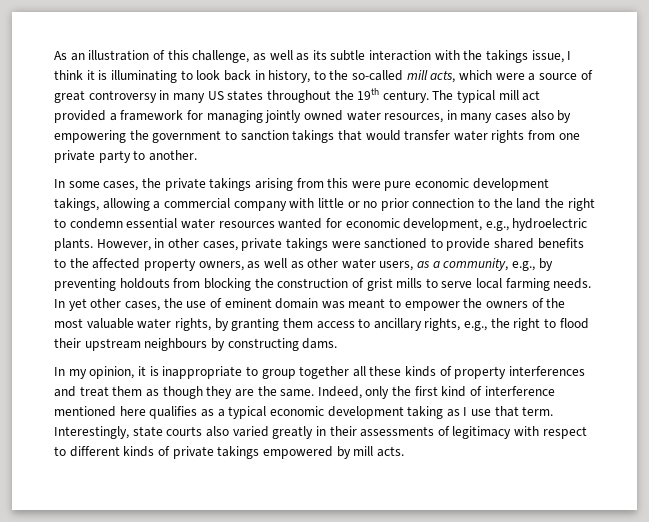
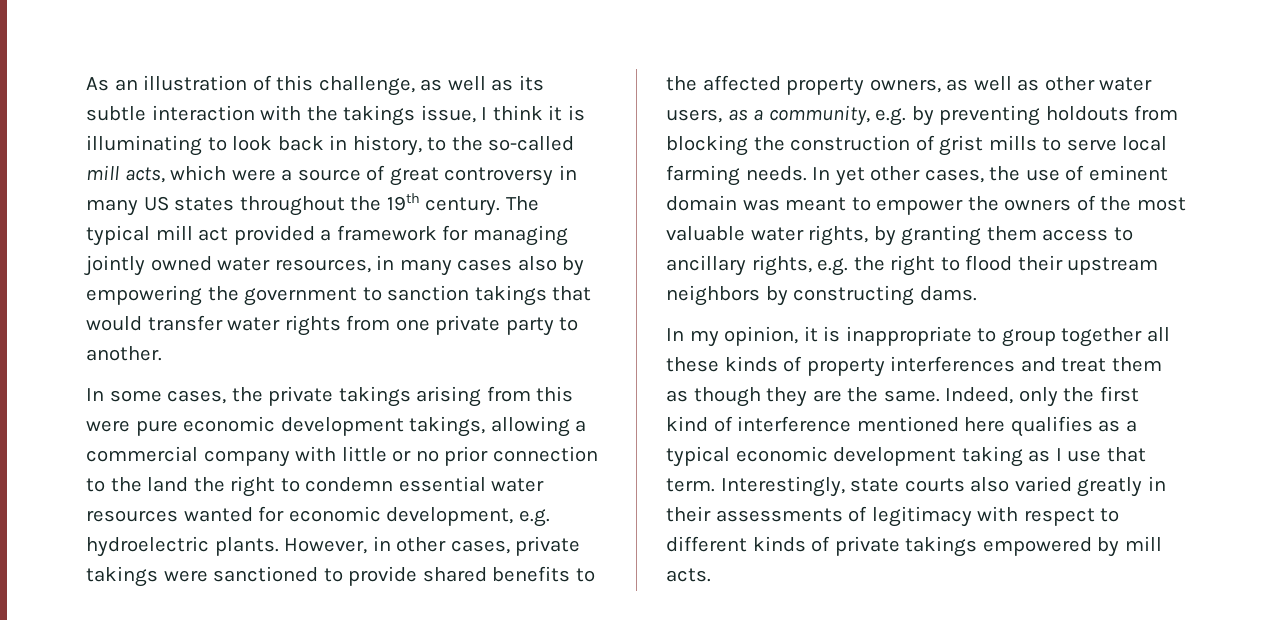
[485,221,509,231] e.g., -> [518,509,550,527] e.g.
[512,261,536,271] e.g., -> [875,108,907,126] e.g.
[464,321,488,331] e.g., -> [817,258,849,276] e.g.
[144,338,208,351] neighbours -> [666,285,760,306] neighbors

